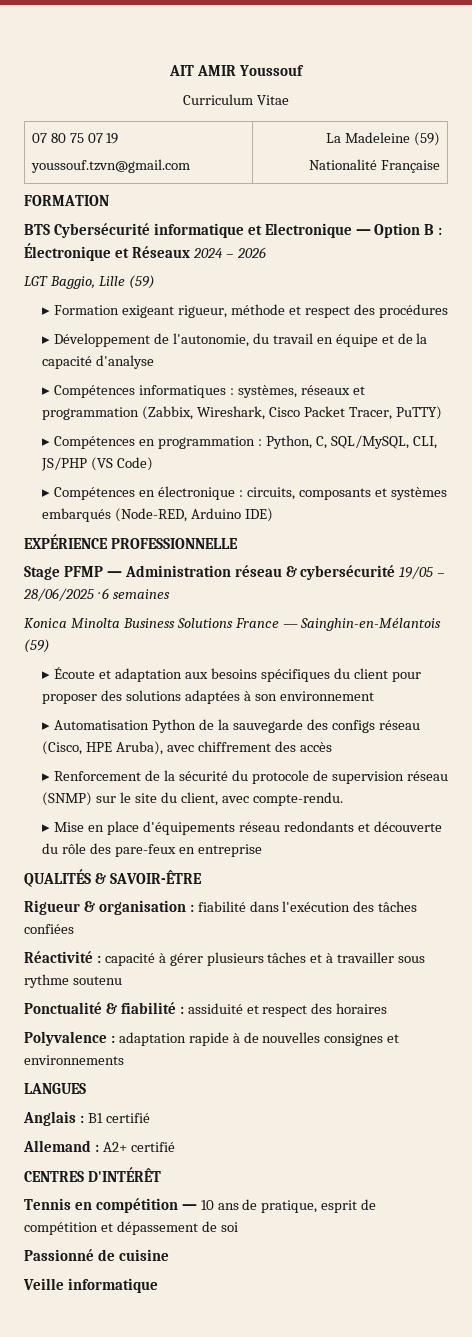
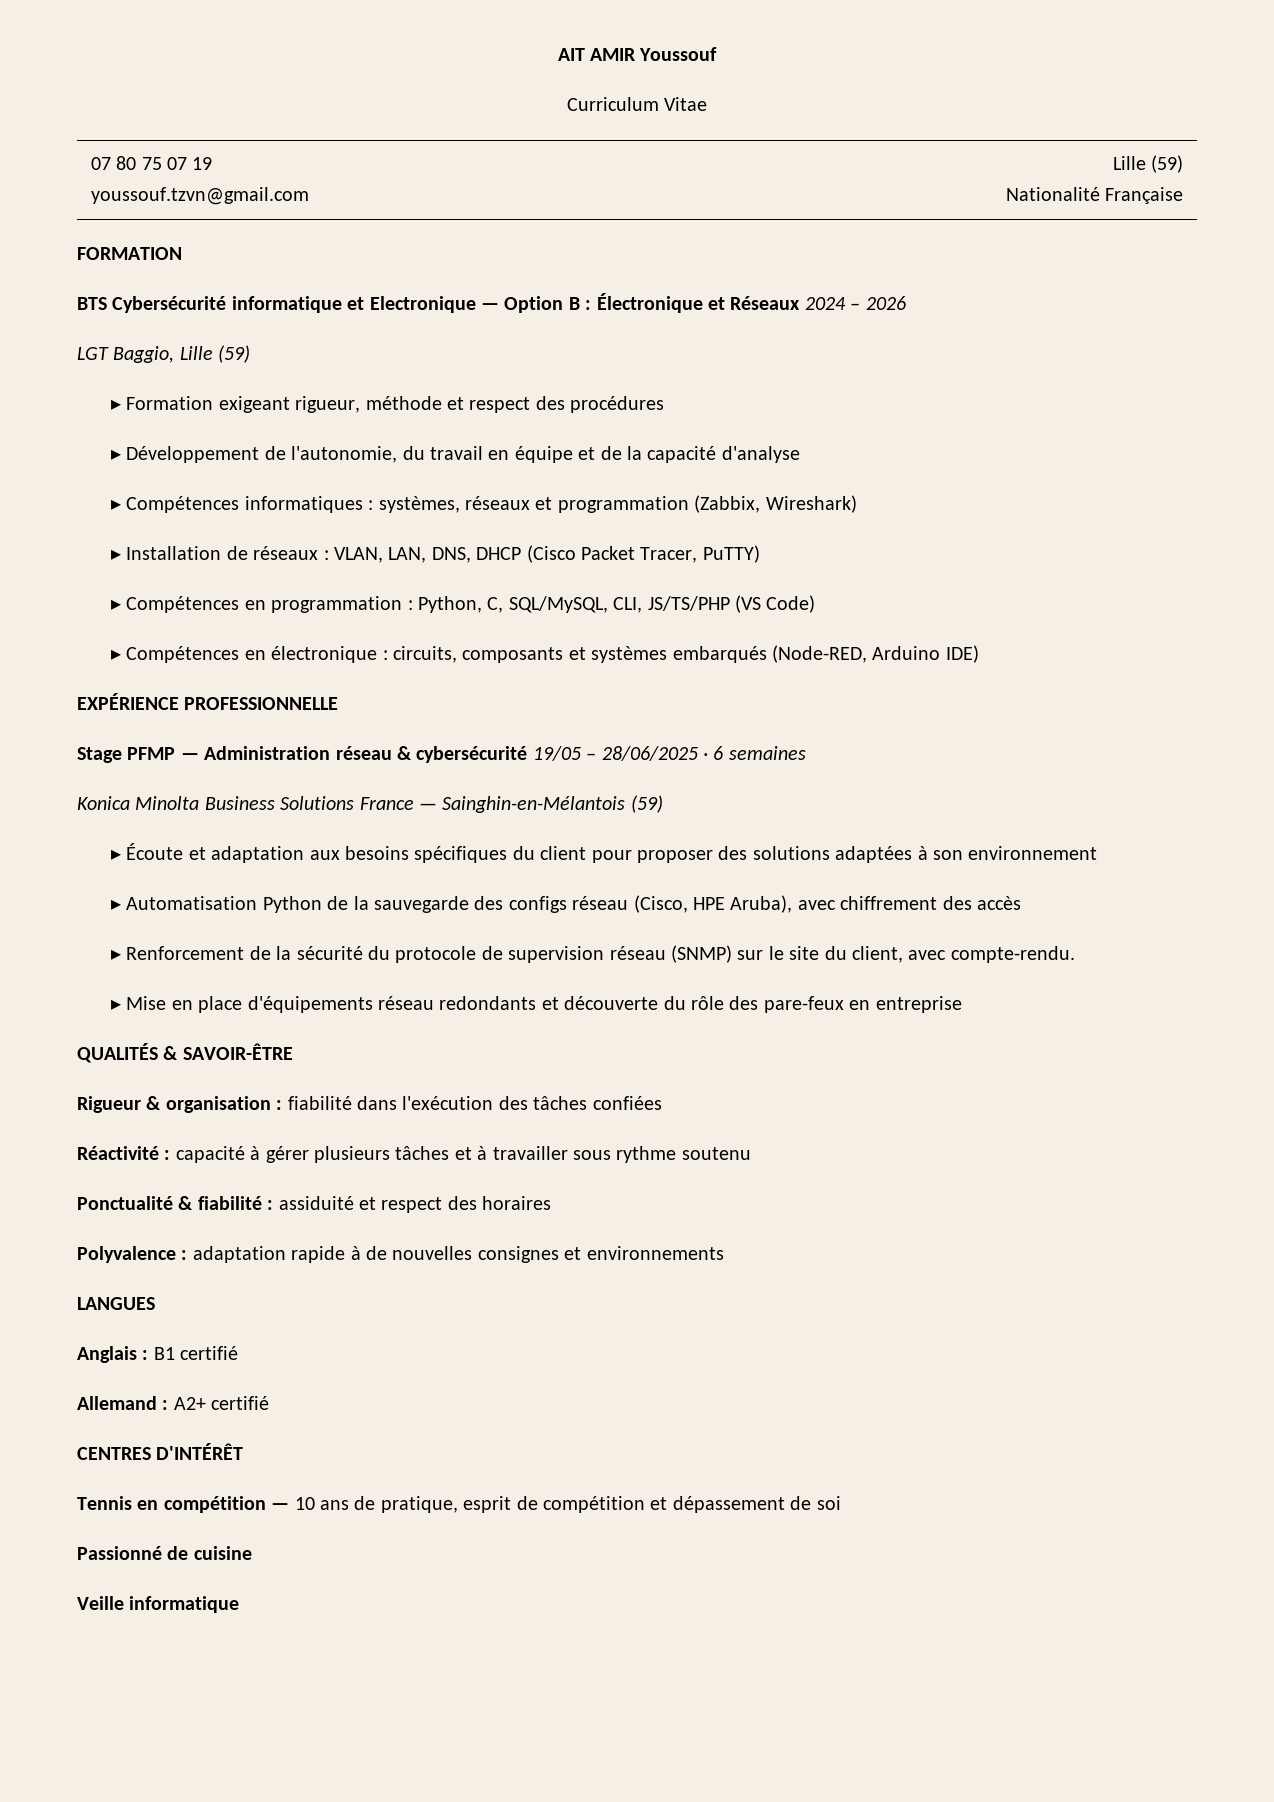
[326,132,411,143] La Madeleine -> [1112,156,1146,170] Lille
[197,406,301,420] Wireshark, Cisco -> [765,495,857,513] [111,545,576,563] Wireshark) // ▸ Installation de réseaux : VLAN, LAN, DNS, DHCP (Cisco
[41,457,88,471] JS/PHP -> [647,596,730,611] JS/TS/PHP

